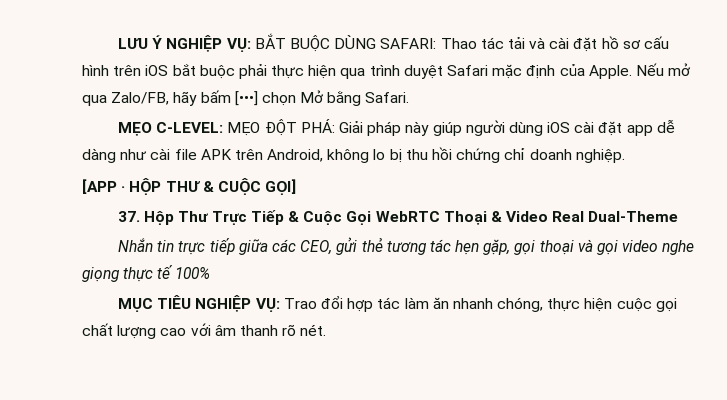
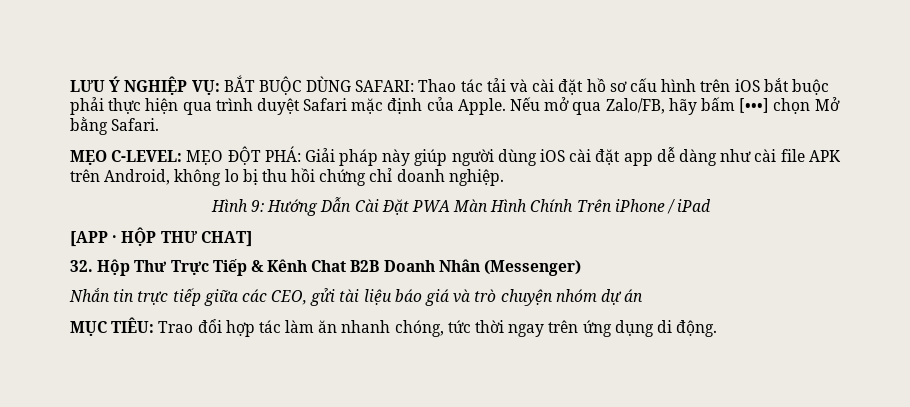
(625, 156) none -> [210,197,712,216] // Hình 9: Hướng Dẫn Cài Đặt PWA Màn Hình Chính Trên iPhone / iPad
[202,178,297,195] [118,211,141,222] & CUỘC GỌI] // 37. -> [200,231,252,247] [70,260,93,272] CHAT] // 32.
[303,211,679,225] Cuộc Gọi WebRTC Thoại & Video Real Dual-Theme -> [267,259,582,276] Kênh Chat B2B Doanh Nhân (Messenger)
[361,237,695,255] [82,265,210,282] [118,295,280,312] thẻ tương tác hẹn gặp, gọi thoại và gọi video nghe giọng thực tế 100% // MỤC TIÊU NGHIỆP VỤ: -> [339,289,644,306] [70,317,155,336] tài liệu báo giá và trò chuyện nhóm dự án // MỤC TIÊU:
[547,298,677,312] [82,323,327,339] thực hiện cuộc gọi chất lượng cao với âm thanh rõ nét. -> [447,320,718,337] tức thời ngay trên ứng dụng di động.

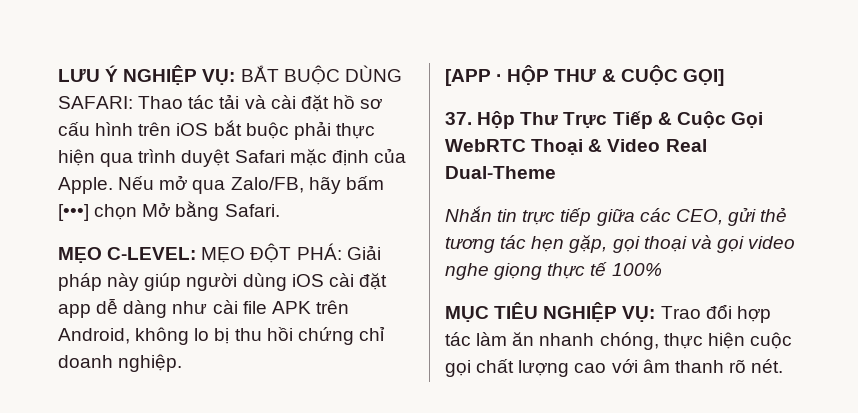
[210,197,712,216] // Hình 9: Hướng Dẫn Cài Đặt PWA Màn Hình Chính Trên iPhone / iPad -> (183, 363) none
[200,231,252,247] [70,260,93,272] CHAT] // 32. -> [601,65,724,86] [445,112,472,125] & CUỘC GỌI] // 37.
[267,259,582,276] Kênh Chat B2B Doanh Nhân (Messenger) -> [676,111,763,128] [445,139,707,155] [445,166,556,179] Cuộc Gọi WebRTC Thoại & Video Real Dual-Theme
[339,289,644,306] [70,317,155,336] tài liệu báo giá và trò chuyện nhóm dự án // MỤC TIÊU: -> [760,207,788,222] [445,235,796,253] [445,262,662,280] [445,302,656,322] thẻ tương tác hẹn gặp, gọi thoại và gọi video nghe giọng thực tế 100% // MỤC TIÊU NGHIỆP VỤ:
[447,320,718,337] tức thời ngay trên ứng dụng di động. -> [663,332,792,349] [445,359,784,377] thực hiện cuộc gọi chất lượng cao với âm thanh rõ nét.

